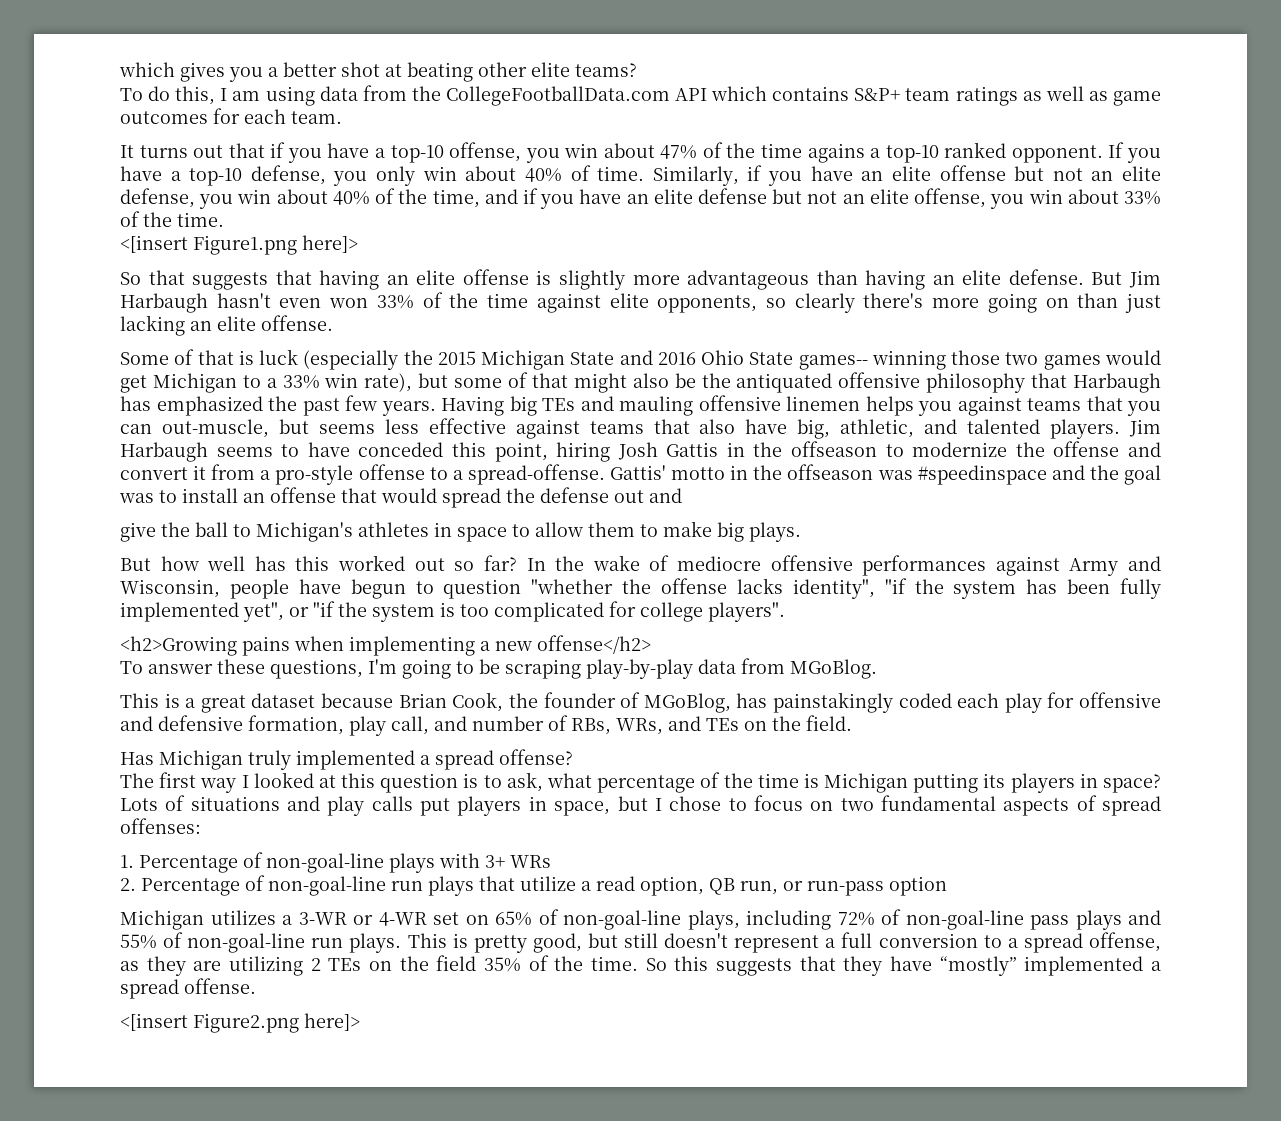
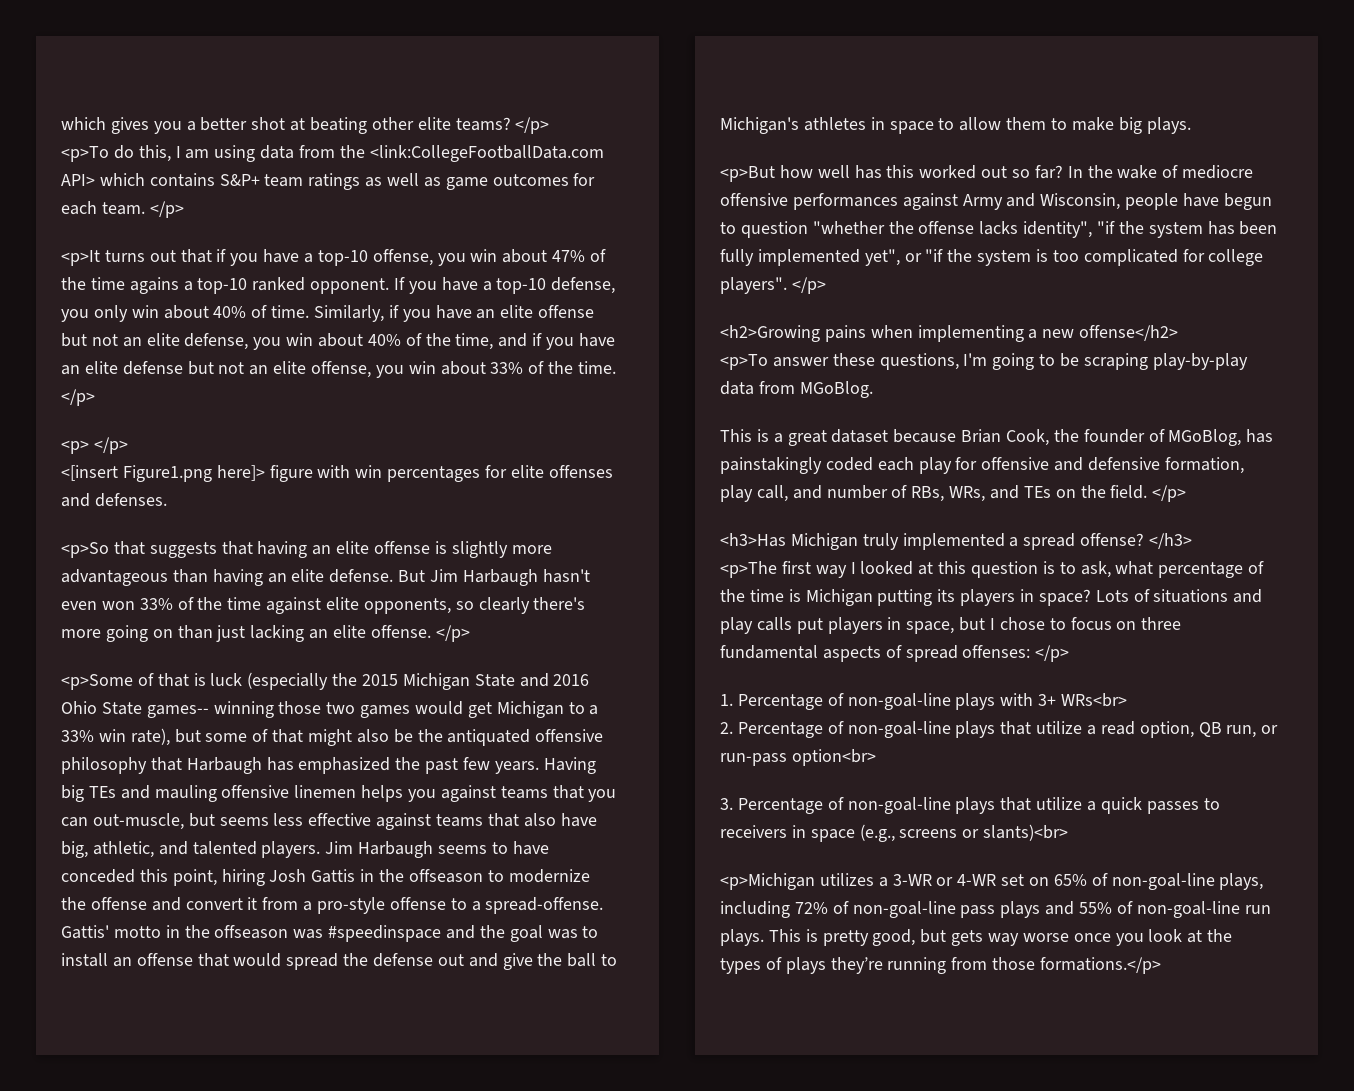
[120,88,143,101] // To -> [515,117,550,134] [61,146,109,162] </p> // <p>To
[445,86,708,106] CollegeFootballData.com API -> [369,145,604,162] [61,174,95,186] <link:CollegeFootballData.com API>
[120,145,134,158] // It -> [149,201,184,218] [61,250,100,266] </p> // <p>It
(224, 219) none -> [61,389,95,406] [61,437,128,454] </p> // <p> </p>
[120,272,141,285] // So -> [269,465,613,482] [61,493,167,507] [61,542,109,558] figure with win percentages for elite offenses and defenses. // <p>So
[120,352,169,365] // Some -> [435,625,470,642] [61,674,133,690] </p> // <p>Some
(682, 495) // -> (498, 960) none
[120,558,151,571] But -> [720,166,775,182] <p>But
(785, 612) none -> [791,277,826,294] </p>
[120,661,143,674] To -> [720,354,768,370] <p>To
[120,752,154,765] // Has -> [1152,485,1187,502] [720,533,786,547] </p> // <h3>Has
[120,773,154,788] // The -> [1149,533,1193,549] [720,561,777,578] </h3> // <p>The
[840,798,874,811] two -> [1141,617,1182,630] three
(201, 826) none -> [1035,645,1070,662] </p>
[510,855,551,868] WRs -> [1061,693,1128,707] WRs<br>
[391,881,423,891] run -> (951, 729) none
[889,876,947,896] [120,910,204,930] option // Michigan -> [791,749,876,766] [720,797,1220,814] [720,824,1069,842] [720,873,815,890] option<br> // 3. Percentage of non-goal-line plays that utilize a quick passes to receivers in space (e.g., screens or slants)<br> // <p>Michigan
[624,932,1161,953] [120,955,1161,976] [120,978,256,999] [120,1013,360,1033] still doesn't represent a full conversion to a spread offense, as they are utilizing 2 TEs on the field 35% of the time. So this suggests that they have “mostly” implemented a spread offense. // <[insert Figure2.png here]> -> [951,929,1233,946] [720,957,1162,974] gets way worse once you look at the types of plays they’re running from those formations.</p>

